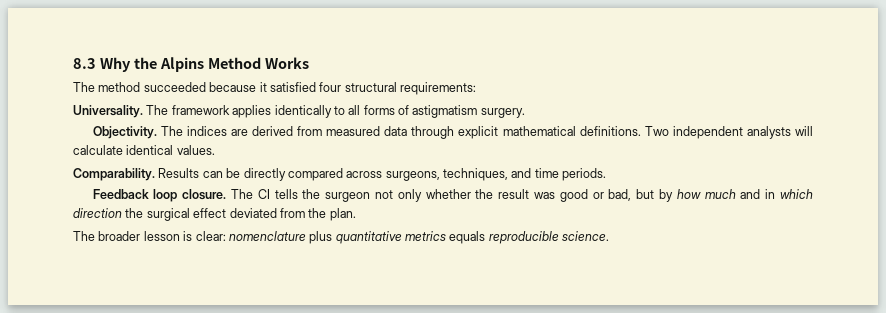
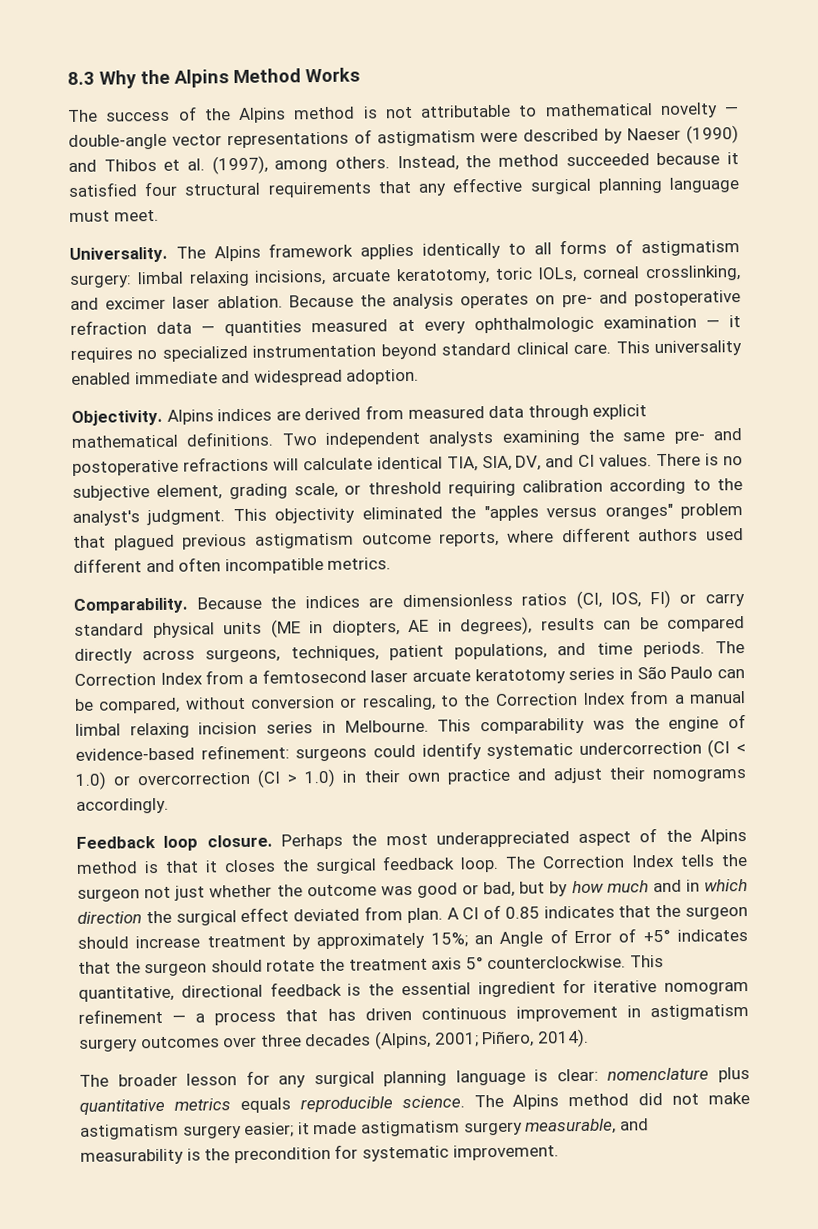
(95, 87) none -> [106,102,739,123] [68,125,739,151] [68,154,492,175] success of the Alpins method is not attributable to mathematical novelty — double-angle vector representations of astigmatism were described by Naeser (1990) and Thibos et al. (1997), among others. Instead, the
[400,82,476,95] requirements: -> [267,177,740,198] [69,209,159,223] requirements that any effective surgical planning language must meet.
(169, 110) none -> [213,245,261,262] Alpins
[480,108,525,118] surgery. -> [69,265,741,288] [70,290,741,310] [70,315,742,337] [70,340,742,363] [71,368,420,386] surgery: limbal relaxing incisions, arcuate keratotomy, toric IOLs, corneal crosslinking, and excimer laser ablation. Because the analysis operates on pre- and postoperative refraction data — quantities measured at every ophthalmologic examination — it requires no specialized instrumentation beyond standard clinical care. This universality enabled immediate and widespread adoption.
[160,126,183,136] The -> [166,409,214,425] Alpins
[795,126,813,136] [73,145,215,155] [73,168,343,181] will calculate identical values. // Comparability. Results can be directly compared -> [501,428,742,446] [72,453,743,476] [72,478,743,501] [72,503,743,526] [73,527,744,551] [73,557,392,575] [73,589,745,614] [74,616,745,639] [74,648,133,664] examining the same pre- and postoperative refractions will calculate identical TIA, SIA, DV, and CI values. There is no subjective element, grading scale, or threshold requiring calibration according to the analyst's judgment. This objectivity eliminated the "apples versus oranges" problem that plagued previous astigmatism outcome reports, where different authors used different and often incompatible metrics. // Comparability. Because the indices are dimensionless ratios (CI, IOS, FI) or carry standard physical units (ME in diopters, AE in degrees), results can be compared directly
(508, 174) none -> [388,643,548,661] patient populations,
[92,189,270,202] // Feedback loop closure. The CI -> [714,641,745,654] [74,665,745,686] [74,689,746,714] [75,714,747,739] [75,739,746,762] [75,767,747,790] [76,797,169,814] [76,828,747,851] [76,854,676,875] The Correction Index from a femtosecond laser arcuate keratotomy series in São Paulo can be compared, without conversion or rescaling, to the Correction Index from a manual limbal relaxing incision series in Melbourne. This comparability was the engine of evidence-based refinement: surgeons could identify systematic undercorrection (CI < 1.0) or overcorrection (CI > 1.0) in their own practice and adjust their nomograms accordingly. // Feedback loop closure. Perhaps the most underappreciated aspect of the Alpins method is that it closes the surgical feedback loop. The Correction Index
[397,189,422,202] only -> [174,885,206,901] just
[498,189,530,199] result -> [306,884,377,897] outcome
[308,208,356,221] [73,231,180,241] the plan. // The broader lesson -> [406,904,749,924] [77,928,749,950] [78,955,664,977] [78,978,749,1002] [78,1003,750,1026] [79,1028,589,1052] [79,1069,526,1088] plan. A CI of 0.85 indicates that the surgeon should increase treatment by approximately 15%; an Angle of Error of +5° indicates that the surgeon should rotate the treatment axis 5° counterclockwise. This quantitative, directional feedback is the essential ingredient for iterative nomogram refinement — a process that has driven continuous improvement in astigmatism surgery outcomes over three decades (Alpins, 2001; Piñero, 2014). // The broader lesson for any surgical planning language
(610, 236) none -> [473,1091,750,1110] [80,1118,649,1140] [80,1144,559,1165] The Alpins method did not make astigmatism surgery easier; it made astigmatism surgery measurable, and measurability is the precondition for systematic improvement.

